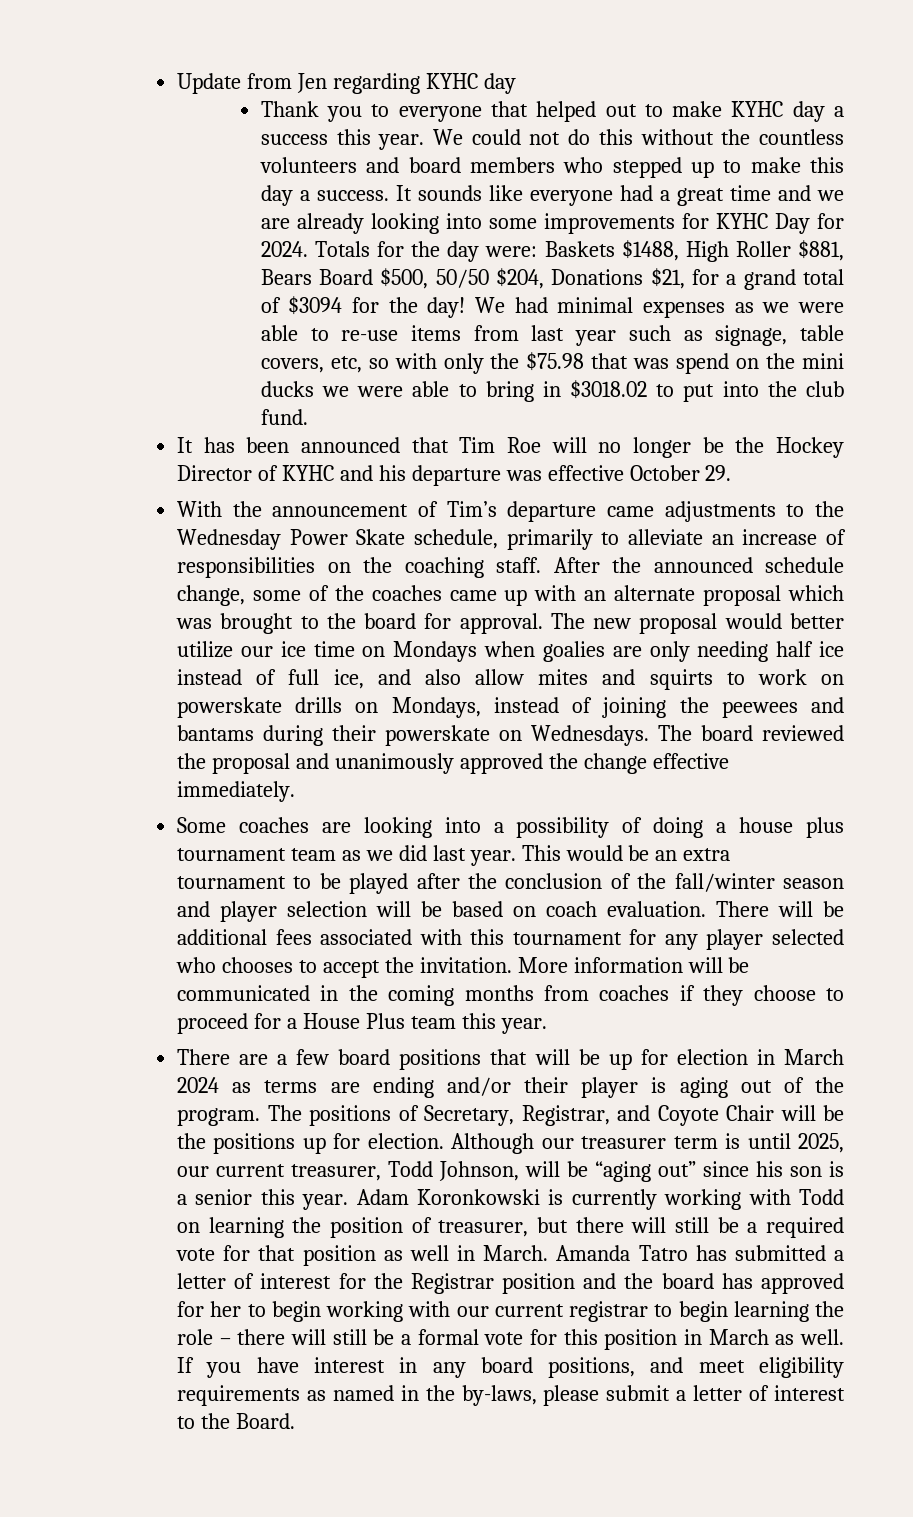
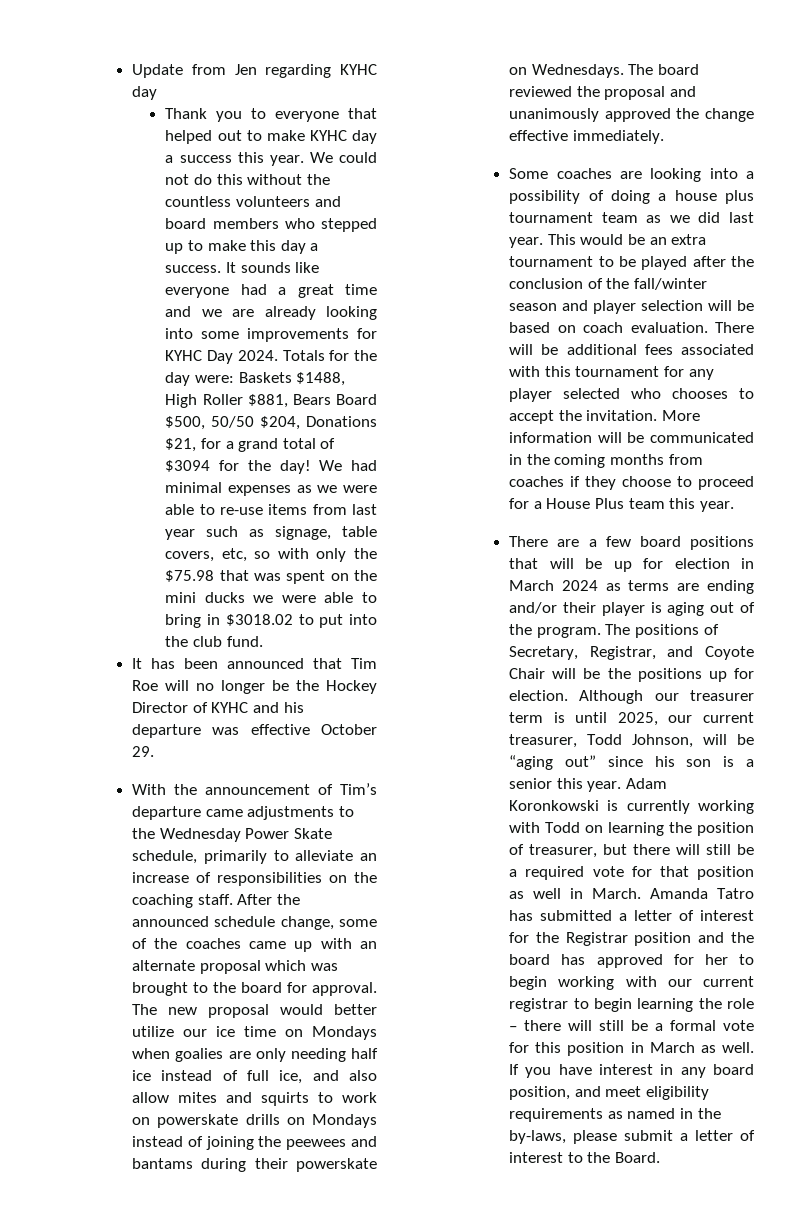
[816,213,844,229] for -> (234, 357) none
[676,353,730,374] spend -> [286,570,326,584] spent
[391,697,481,718] Mondays, -> [312,1114,377,1128] Mondays
[548,1357,636,1378] positions, -> [509,1086,571,1100] position,

